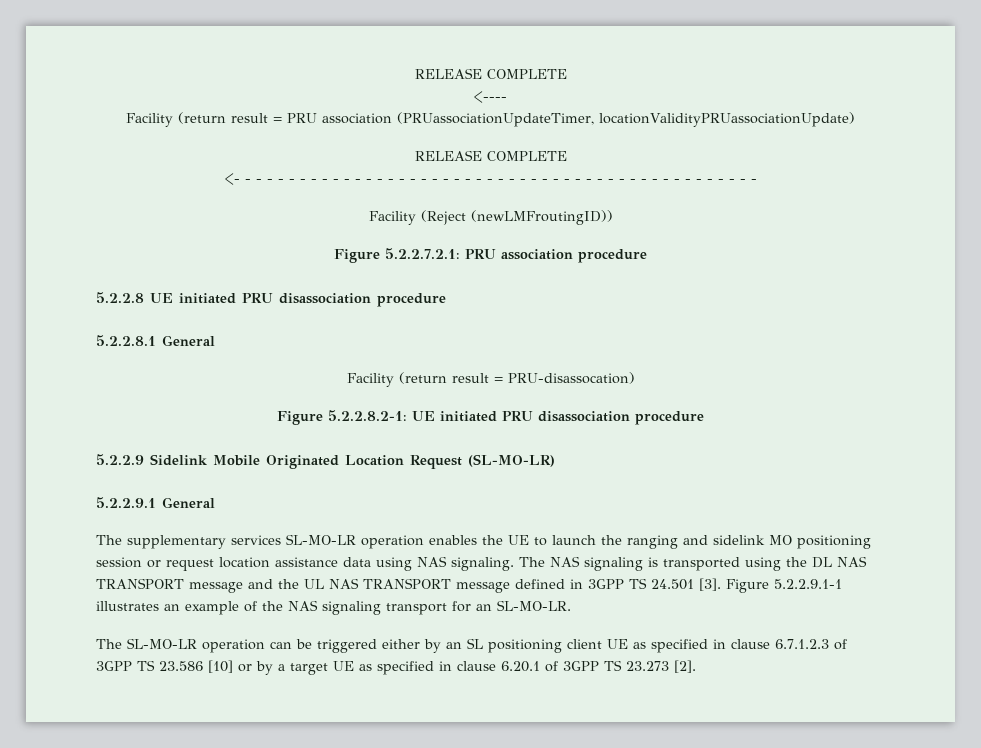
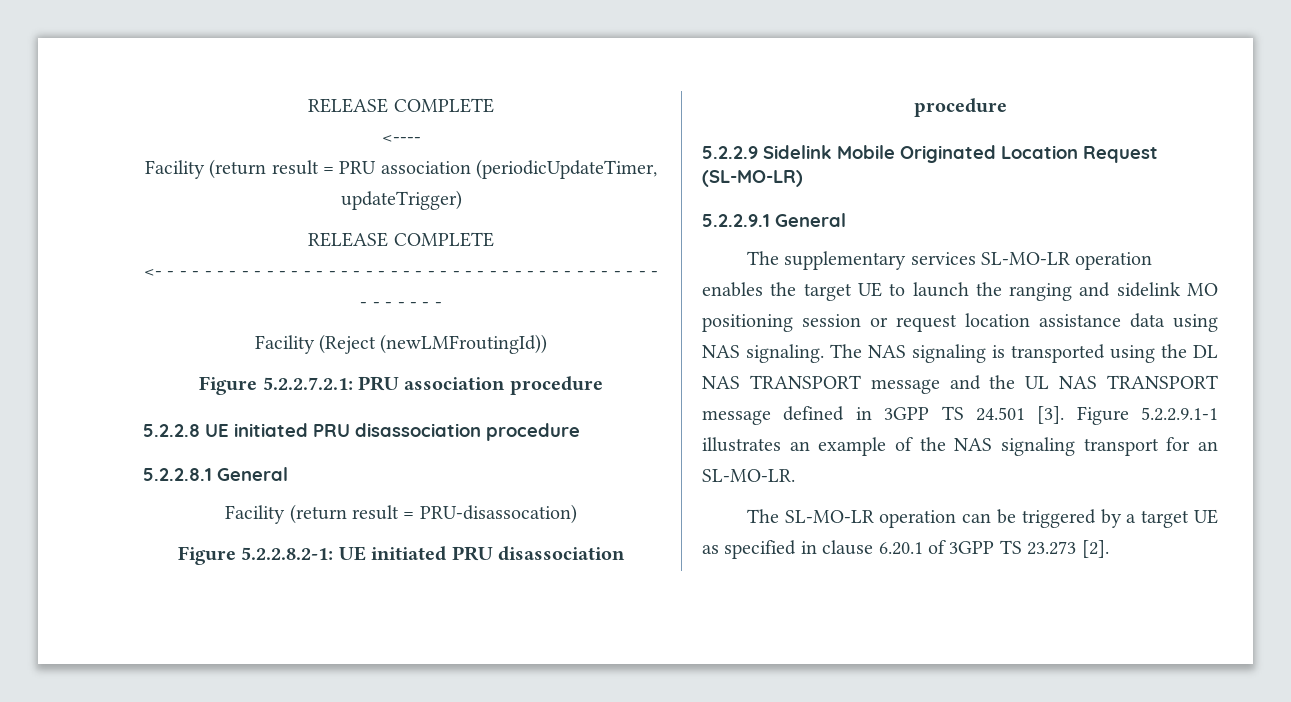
[397,112,856,127] (PRUassociationUpdateTimer, locationValidityPRUassociationUpdate) -> [476,159,658,179] [340,190,462,210] (periodicUpdateTimer, updateTrigger)
[470,210,613,225] (newLMFroutingID)) -> [380,334,548,354] (newLMFroutingId))
(503, 540) none -> [803,283,852,301] target
[382,638,847,653] [96,660,252,673] either by an SL positioning client UE as specified in clause 6.7.1.2.3 of 3GPP TS 23.586 [10] or -> (1096, 518) none

